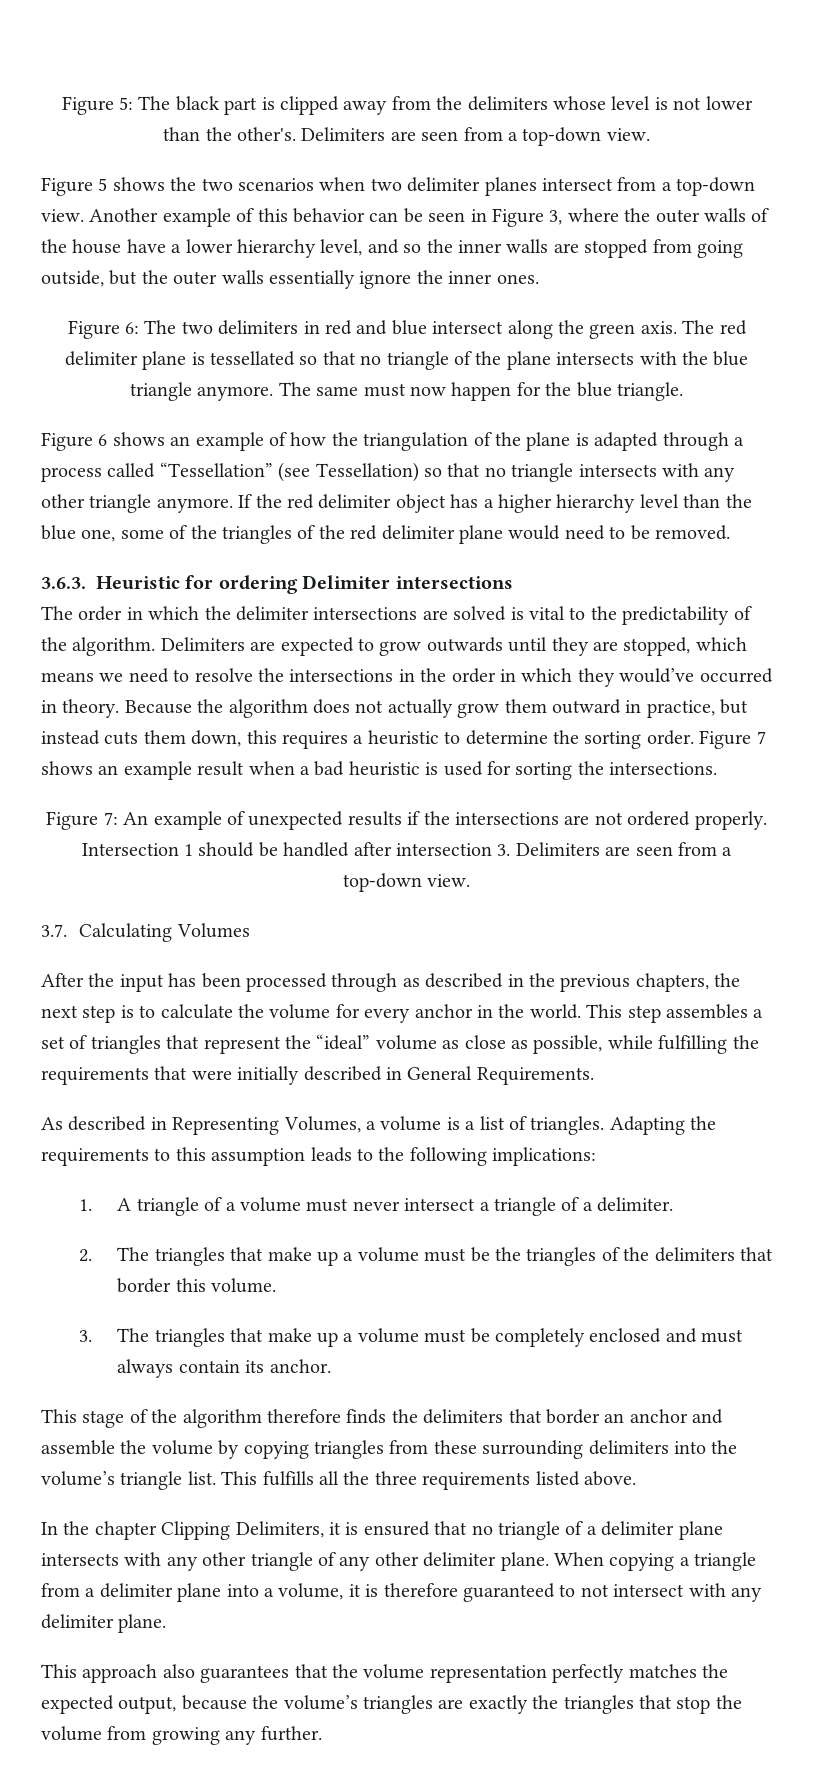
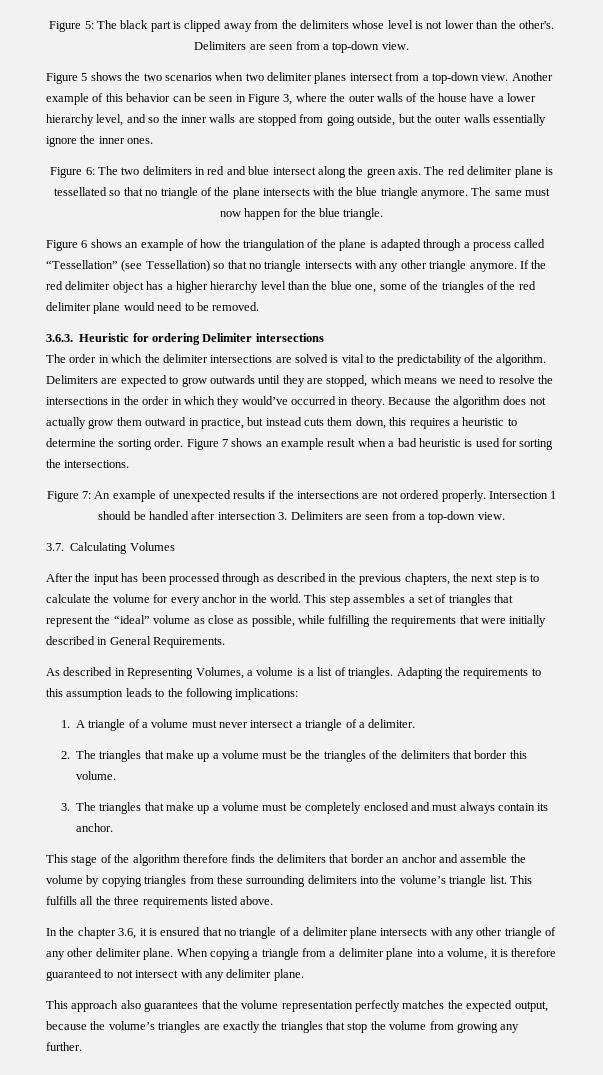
[161,1521,324,1540] Clipping Delimiters, -> [118,928,137,939] 3.6,

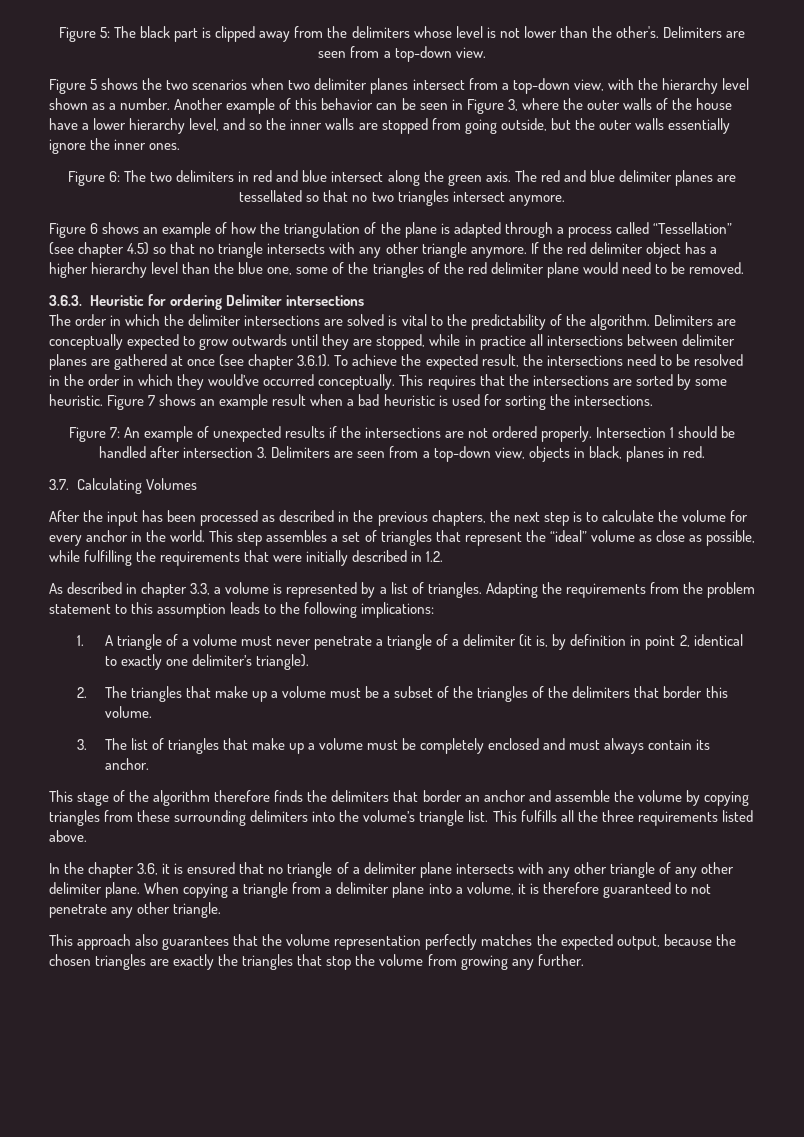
[481,73,509,81] view. -> [573,78,749,94] [49,98,171,110] view, with the hierarchy level shown as a number.
[467,166,553,178] [54,187,550,199] [219,208,384,220] delimiter plane is tessellated so that no triangle of the plane intersects with the blue triangle anymore. The same must now happen for the blue triangle. -> [563,170,736,186] [239,190,565,206] and blue delimiter planes are tessellated so that no two triangles intersect anymore.
[145,260,210,272] Tessellation) -> [78,242,150,258] chapter 4.5)
(118, 381) none -> [49,334,123,350] conceptually
[370,375,553,384] [46,397,108,405] which means we need to resolve the intersections -> [429,334,735,350] [49,354,743,370] while in practice all intersections between delimiter planes are gathered at once (see chapter 3.6.1). To achieve the expected result, the intersections need to be resolved
[338,396,546,408] [46,417,517,429] [46,438,184,450] in theory. Because the algorithm does not actually grow them outward in practice, but instead cuts them down, this requires a heuristic to determine the sorting order. -> [318,374,727,390] [49,394,103,406] conceptually. This requires that the intersections are sorted by some heuristic.
[477,512,505,520] view. -> [494,446,705,462] view, objects in black, planes in red.
[222,573,261,585] through -> (259, 518) none
[109,636,226,648] General Requirements. -> [426,551,444,562] 1.2.
[127,667,244,679] Representing Volumes, -> [141,582,211,598] chapter 3.3,
(305, 672) none -> [286,582,376,598] represented by
(529, 673) none -> [649,582,755,598] [49,604,111,614] from the problem statement
[250,720,294,728] intersect -> [313,636,372,650] penetrate
[368,719,416,728] delimiter. -> [463,634,743,650] [104,654,309,670] delimiter (it is, by definition in point 2, identical to exactly one delimiter’s triangle).
(302, 754) none -> [383,686,450,698] a subset of
(96, 806) none -> [130,738,164,750] list of
[135,969,304,981] intersect with any delimiter plane. -> [49,902,222,918] penetrate any other triangle.
[108,1021,155,1030] volume’s -> [49,954,91,966] chosen

